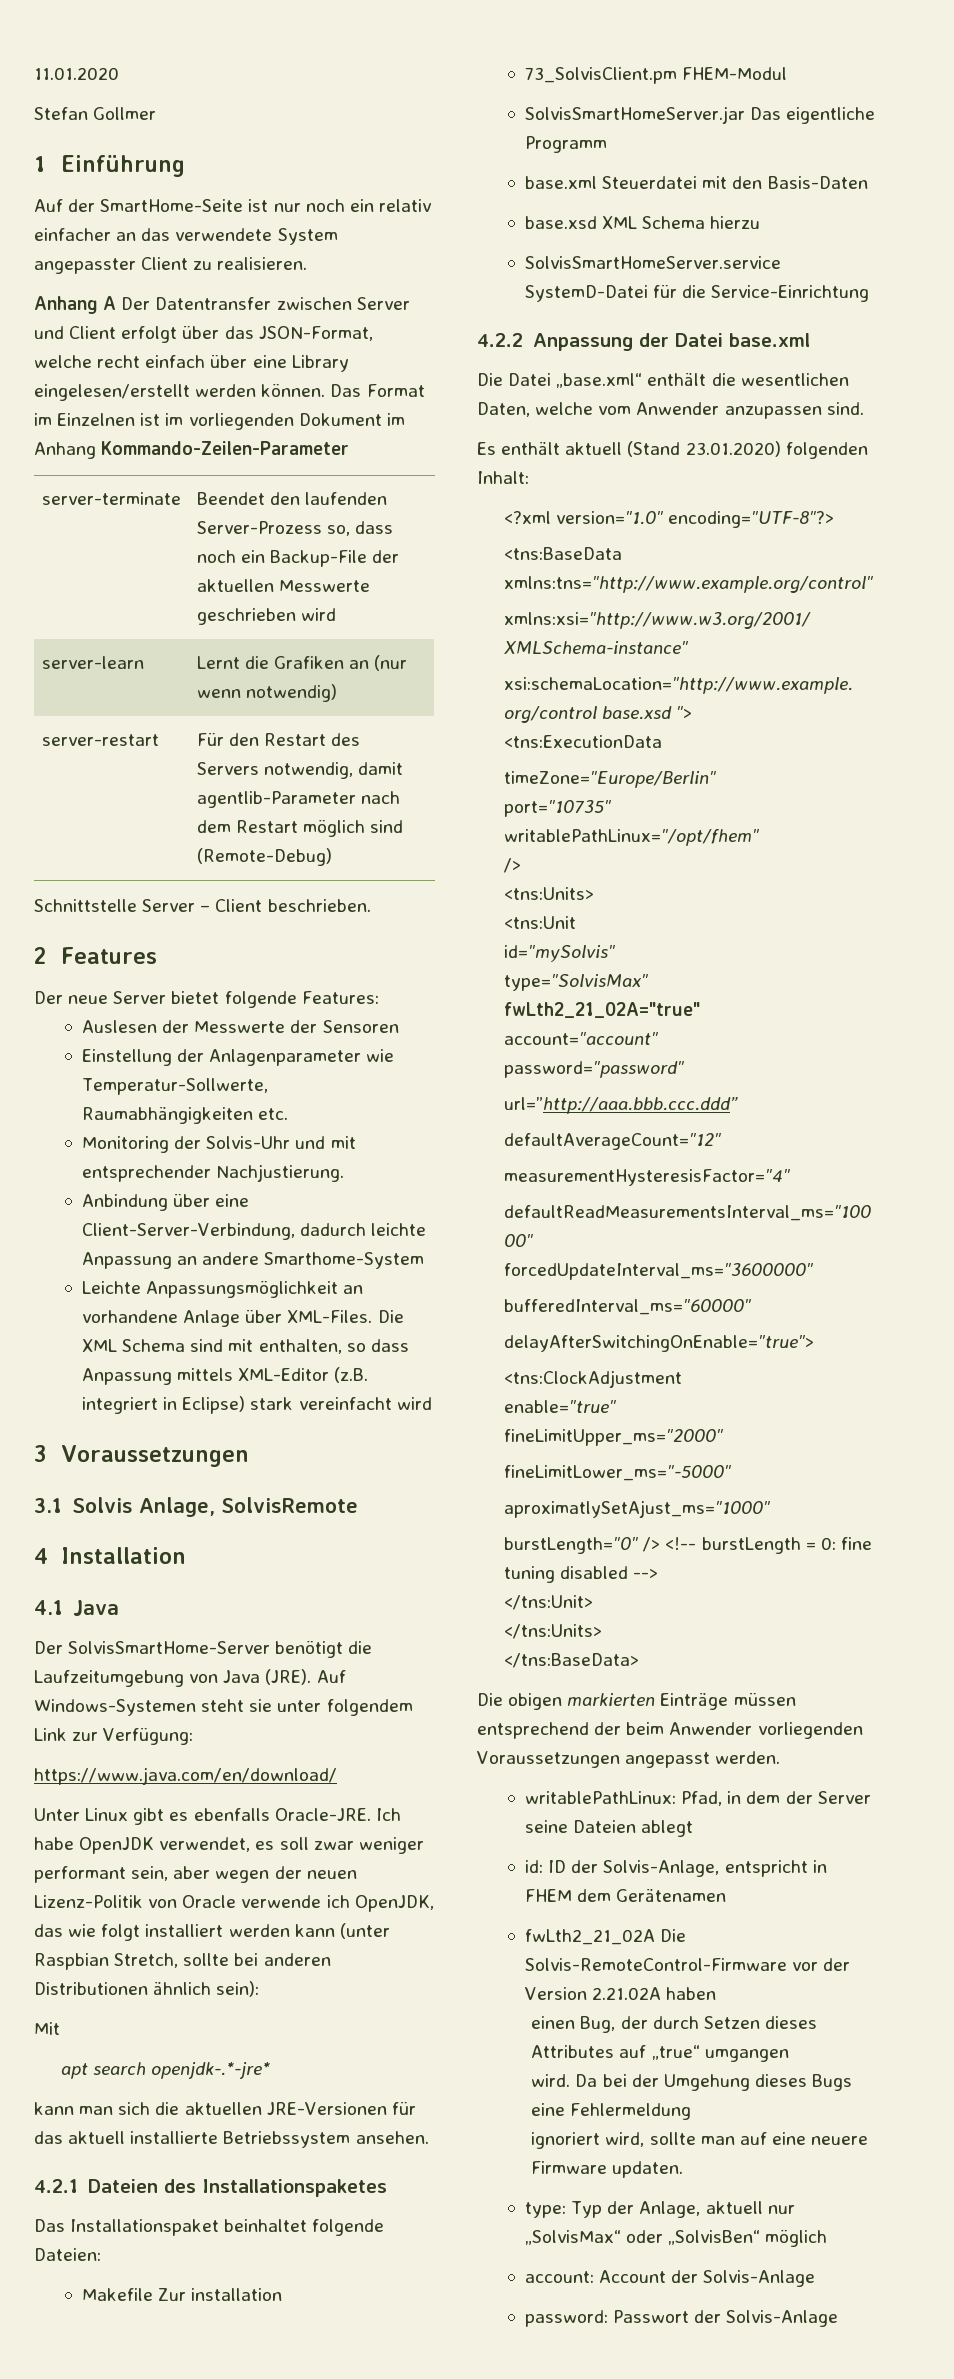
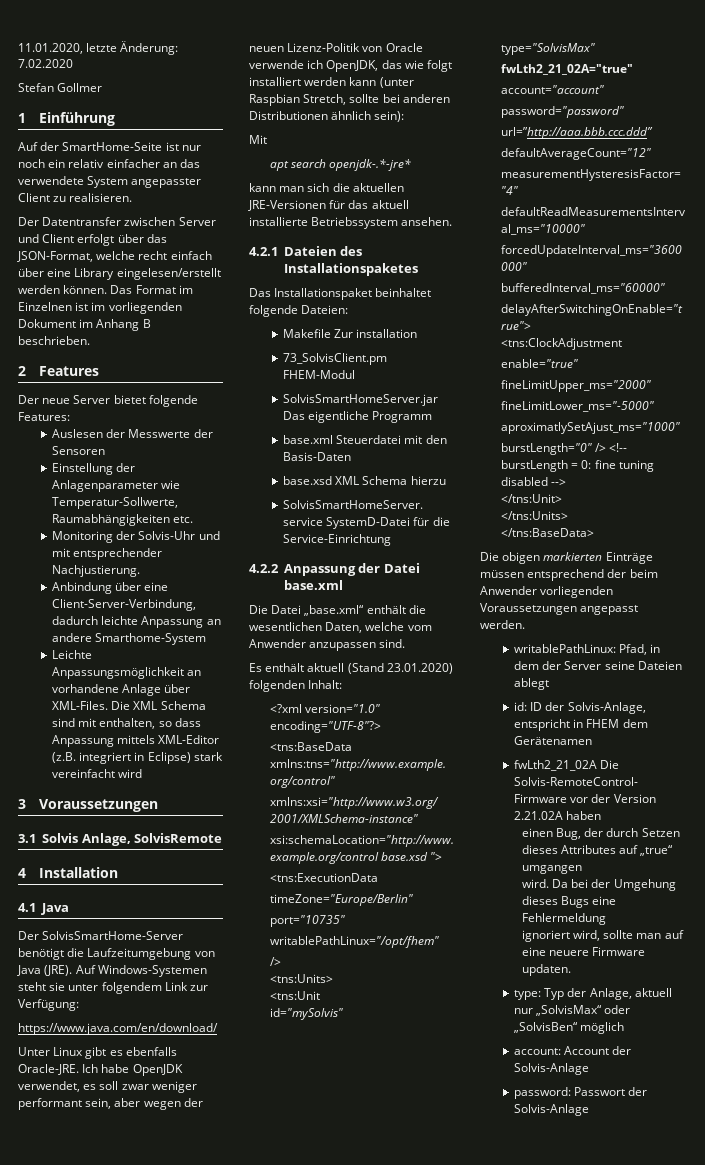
[34,67,119,80] 11.01.2020 -> [18,41,179,55] [18,59,73,68] 11.01.2020, letzte Änderung: 7.02.2020
[34,296,117,314] Anhang A -> (133, 197) none
[101,441,350,455] [41,492,181,505] [196,492,388,505] [196,521,394,536] [196,550,400,567] [196,579,370,592] [196,608,336,625] [41,656,144,669] [196,655,408,671] [196,684,337,702] [41,734,159,746] [196,733,361,746] [196,762,404,779] [196,791,400,808] [196,819,404,837] [196,848,332,866] [34,899,263,912] Kommando-Zeilen-Parameter // server-terminate | Beendet den laufenden Server-Prozess so, dass noch ein Backup-File der aktuellen Messwerte geschrieben wird // server-learn | Lernt die Grafiken an (nur wenn notwendig) // server-restart | Für den Restart des Servers notwendig, damit agentlib-Parameter nach dem Restart möglich sind (Remote-Debug) // Schnittstelle Server – Client -> [142,319,151,328] B

